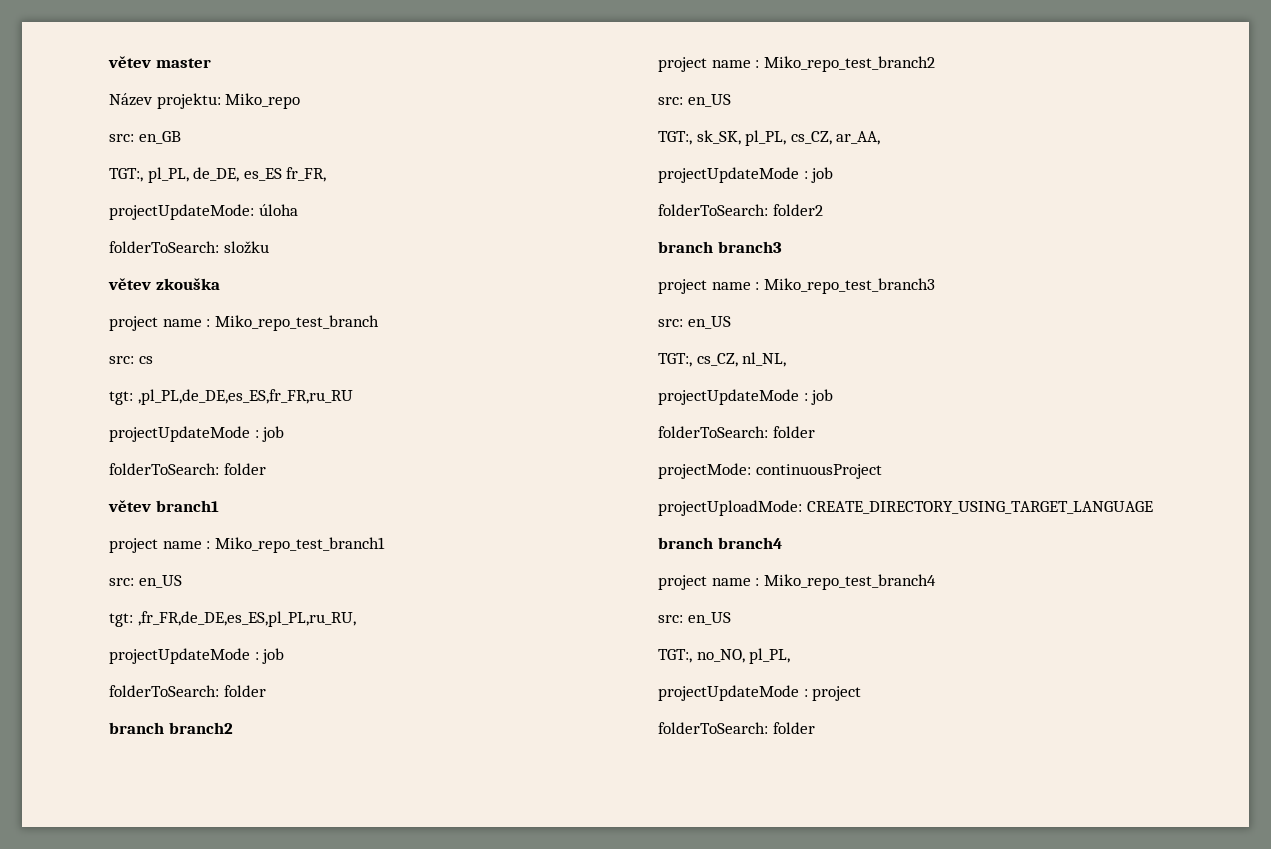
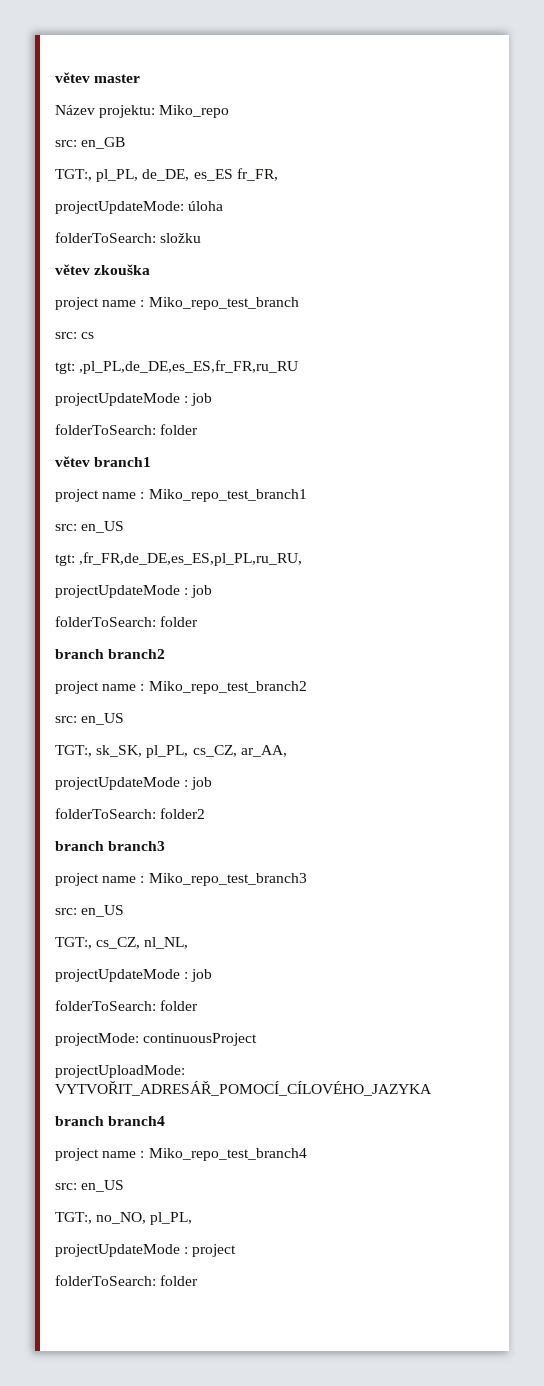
[806,501,1153,514] CREATE_DIRECTORY_USING_TARGET_LANGUAGE -> [55,1081,432,1096] VYTVOŘIT_ADRESÁŘ_POMOCÍ_CÍLOVÉHO_JAZYKA

